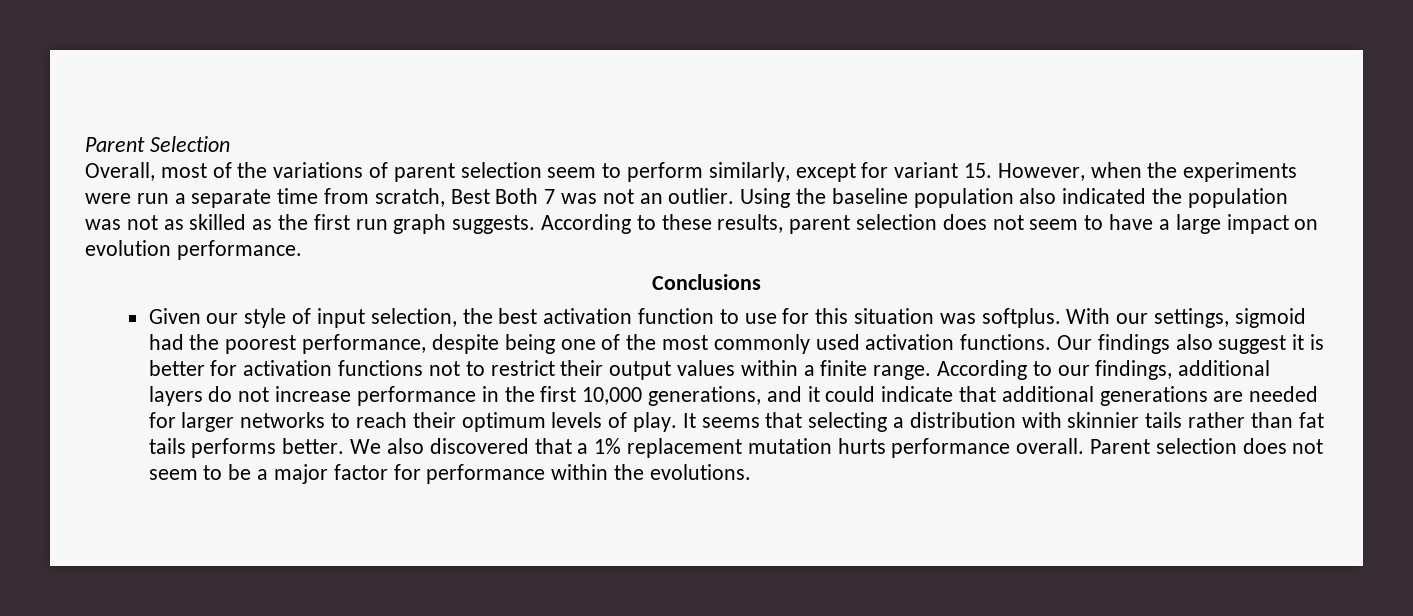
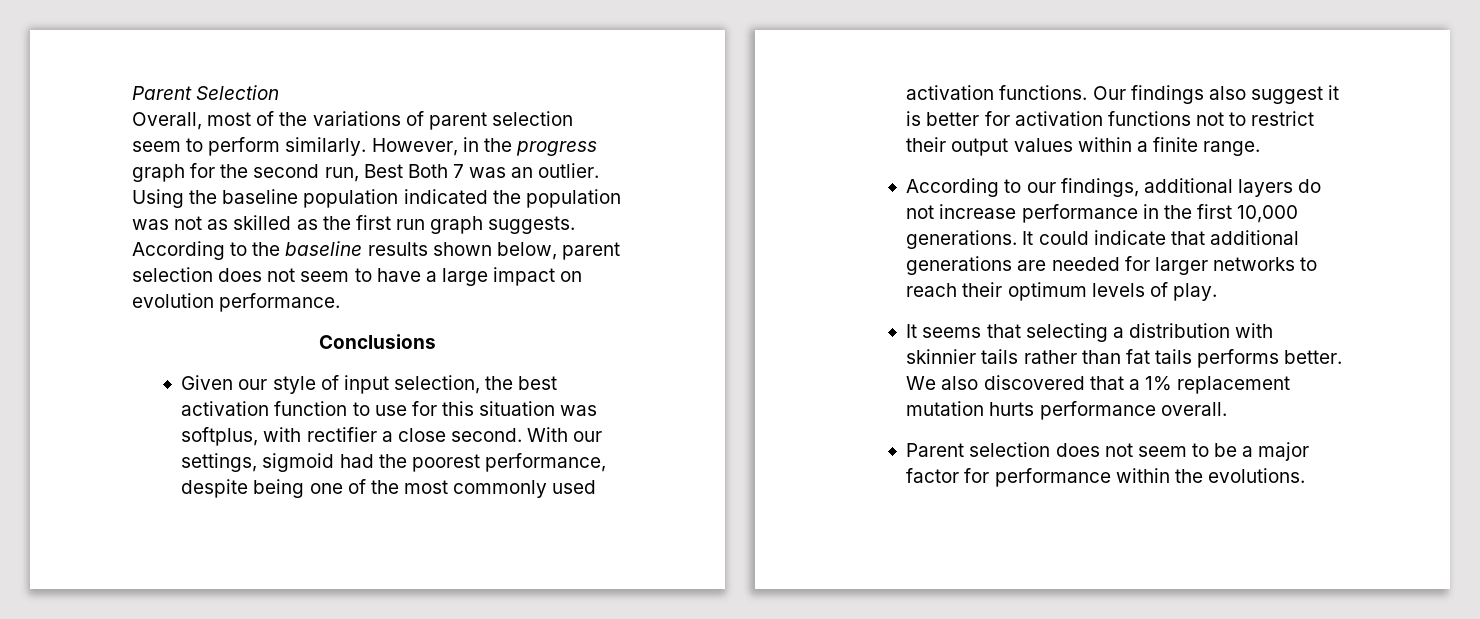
[708,162,1298,182] [85,188,445,208] similarly, except for variant 15. However, when the experiments were run a separate time from scratch, -> [285,137,597,156] [132,163,359,182] similarly. However, in the progress graph for the second run,
[602,189,634,204] not -> (507, 172) none
[1019,188,1057,204] also -> (399, 198) none
[661,214,784,233] these results, -> [252,241,557,260] the baseline results shown below,
[981,308,1061,328] softplus. -> [181,427,522,446] softplus, with rectifier a close second.
(932, 372) none -> (1261, 148) //
[647,386,820,406] generations, and it -> [906,230,1034,249] generations. It
(677, 422) none -> (1217, 292) //
(1085, 446) none -> (1227, 409) //

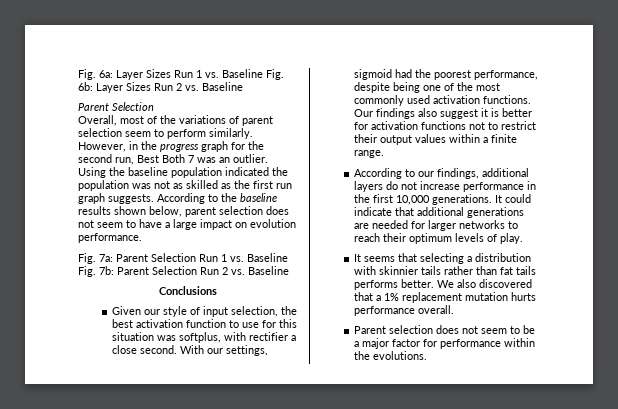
(132, 93) none -> [78,69,284,80] [78,82,243,93] Fig. 6a: Layer Sizes Run 1 vs. Baseline Fig. 6b: Layer Sizes Run 2 vs. Baseline //
(341, 302) none -> [78,253,288,264] [78,266,289,277] // Fig. 7a: Parent Selection Run 1 vs. Baseline Fig. 7b: Parent Selection Run 2 vs. Baseline

